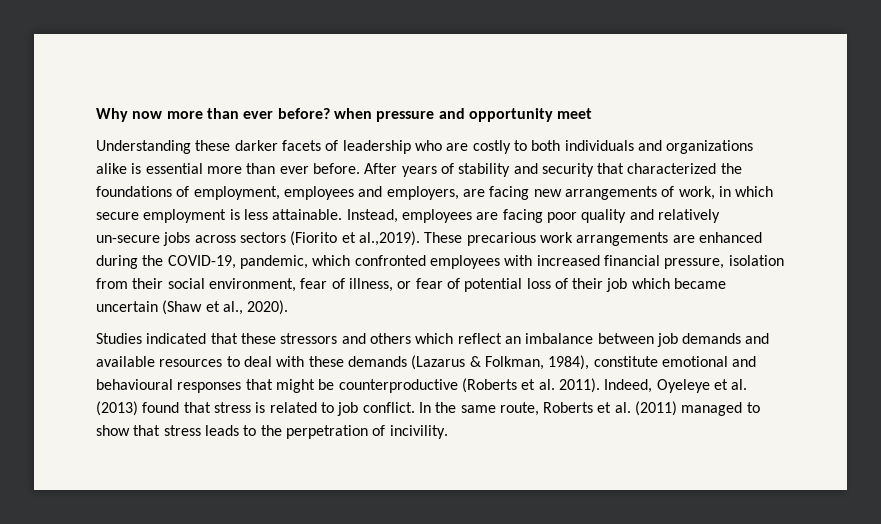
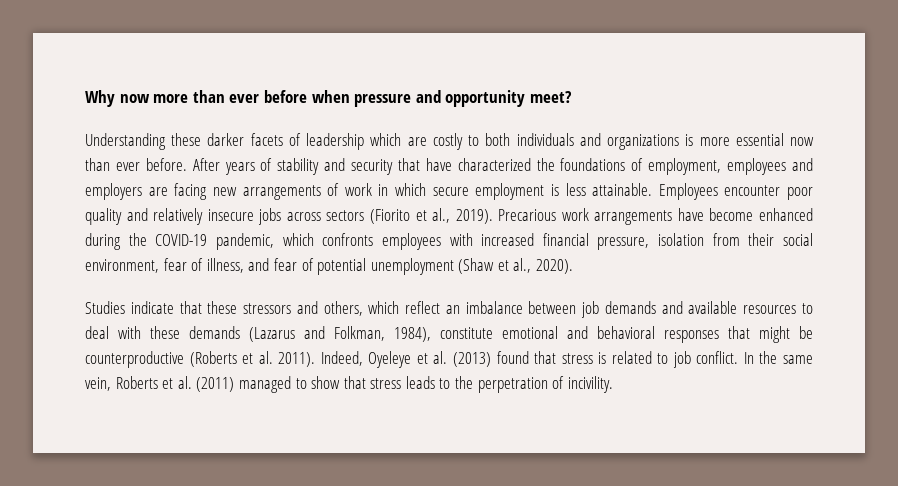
[277,108,330,119] before? -> [263,90,307,103] before
[557,108,593,119] meet -> [529,91,572,103] meet?
[414,140,442,151] who -> [370,133,402,146] which
[96,163,242,174] alike is essential more -> [685,133,815,146] is more essential now
(625, 168) none -> [425,158,452,171] have
[386,186,459,200] employers, -> [85,183,142,200] employers
[678,186,715,200] work, -> [344,183,372,196] work
[346,209,543,223] Instead, employees are facing -> [658,183,781,200] Employees encounter
[96,235,160,243] un-secure -> [207,209,254,221] insecure
[358,231,695,246] al.,2019). These precarious work arrangements are -> [432,208,754,225] al., 2019). Precarious work arrangements have become
[167,255,236,269] COVID-19, -> [155,234,208,246] COVID-19
[354,255,426,266] confronted -> [322,233,374,246] confronts
[397,281,412,289] or -> [248,258,270,271] and
[526,278,727,292] [96,301,158,312] loss of their job which became uncertain -> [370,258,454,275] unemployment
[146,333,207,344] indicated -> [130,301,174,314] indicate
[369,333,411,344] others -> [323,301,363,316] others,
[469,356,481,367] & -> [304,326,325,339] and
[96,379,173,390] behavioural -> [597,326,655,339] behavioral
[499,402,539,416] route, -> [85,377,111,391] vein,

